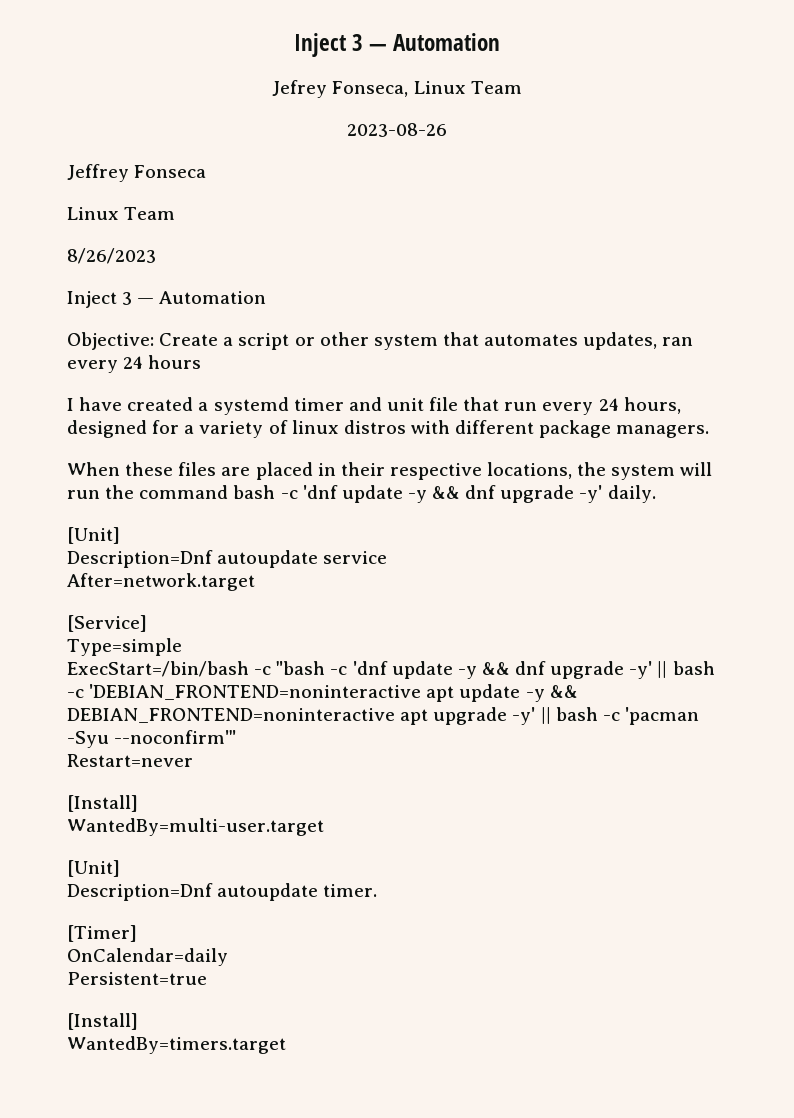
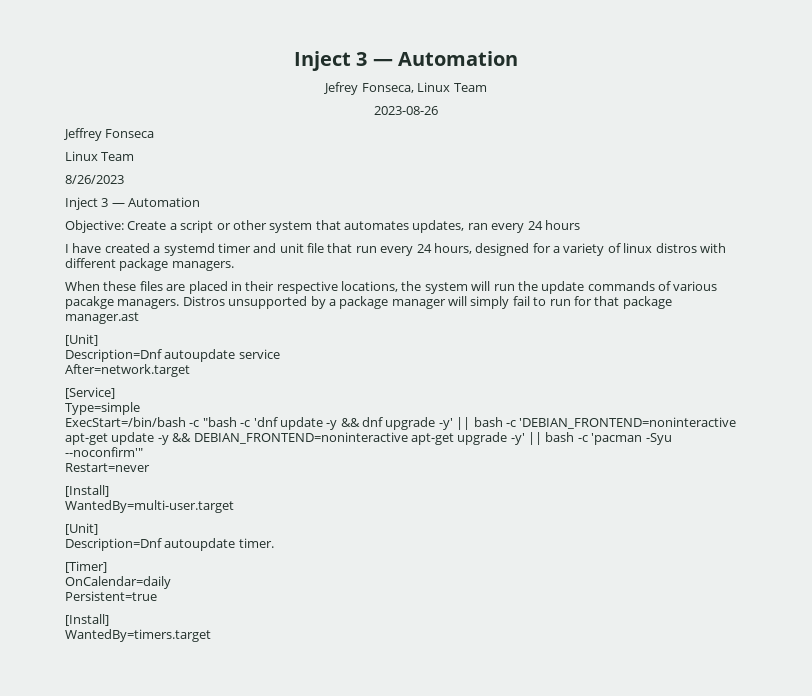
[139,485,656,503] command bash -c 'dnf update -y && dnf upgrade -y' daily. -> [541,281,718,294] [65,296,672,309] [65,312,139,324] update commands of various pacakge managers. Distros unsupported by a package manager will simply fail to run for that package manager.ast
[426,686,455,702] apt -> [65,433,108,445] apt-get
[400,709,429,725] apt -> [410,433,454,445] apt-get

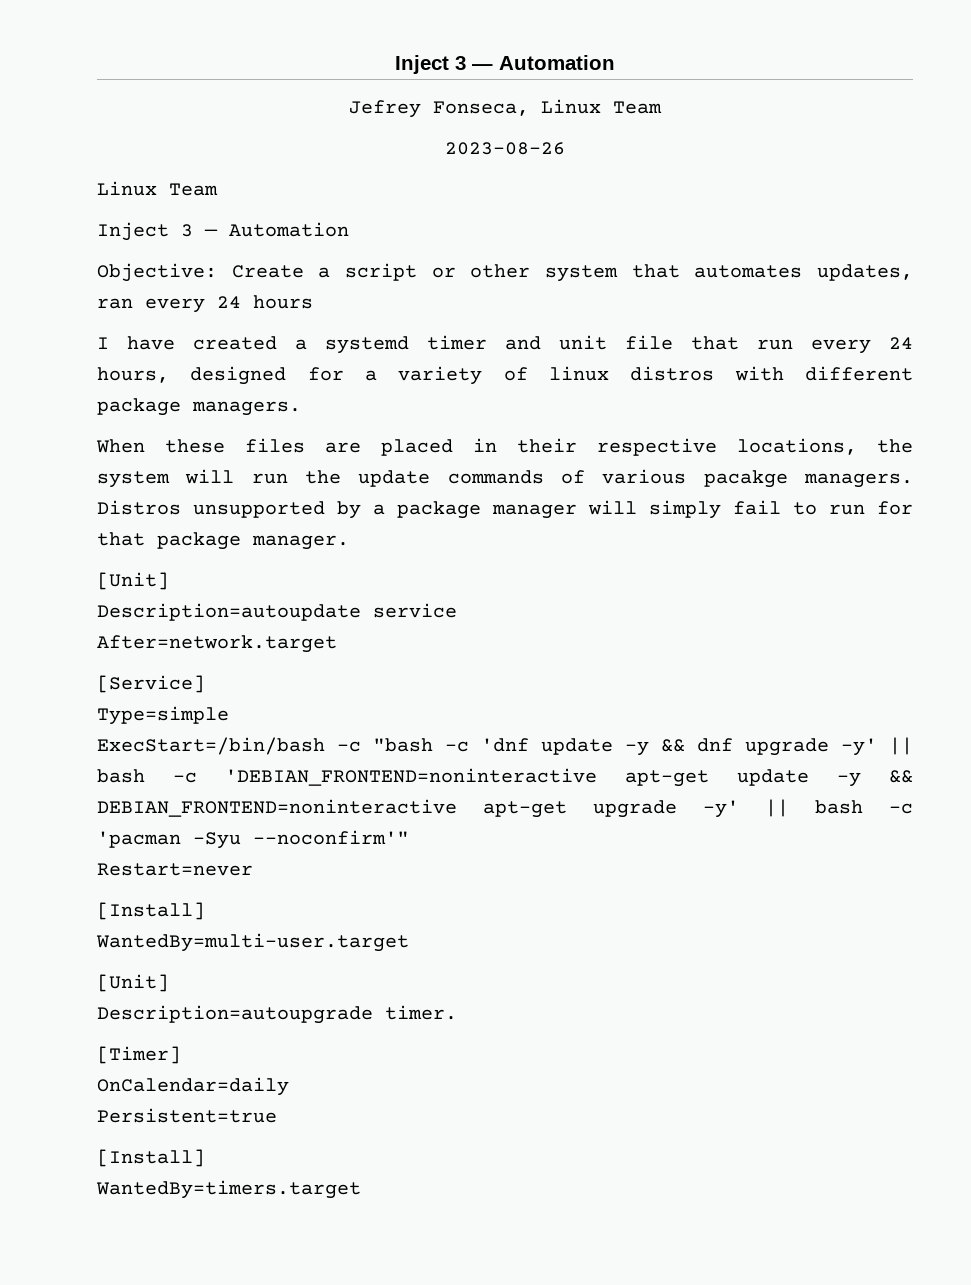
[63,128,155,141] [65,151,135,161] [65,175,124,184] // Jeffrey Fonseca // Linux Team // 8/26/2023 -> [97,181,218,196] // Linux Team
[65,312,139,324] [65,334,98,346] [65,349,236,362] manager.ast // [Unit] // Description=Dnf autoupdate -> [252,535,349,550] [97,572,169,590] [97,603,361,621] manager. // [Unit] // Description=autoupdate
[65,538,236,551] Description=Dnf autoupdate -> [97,1005,373,1024] Description=autoupgrade

